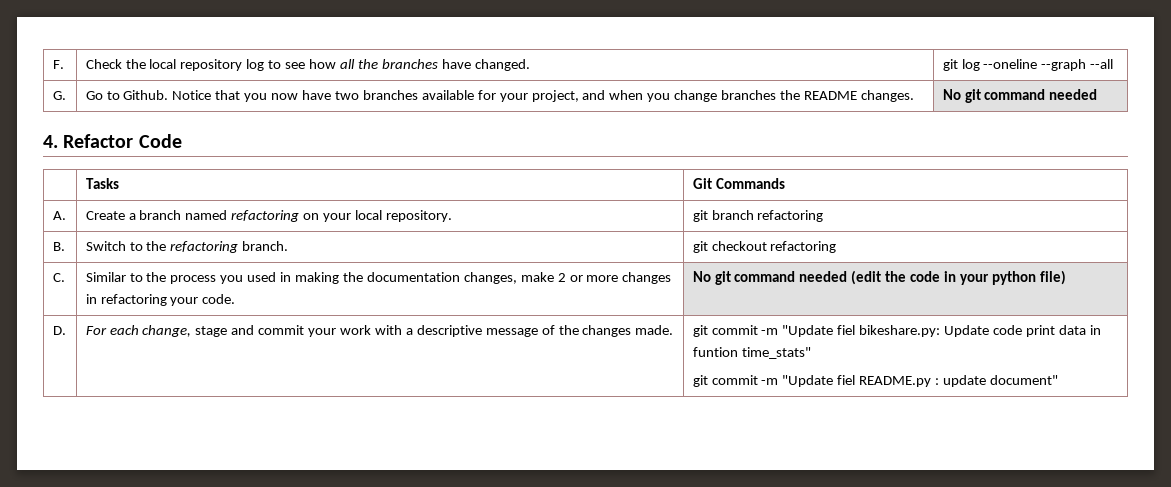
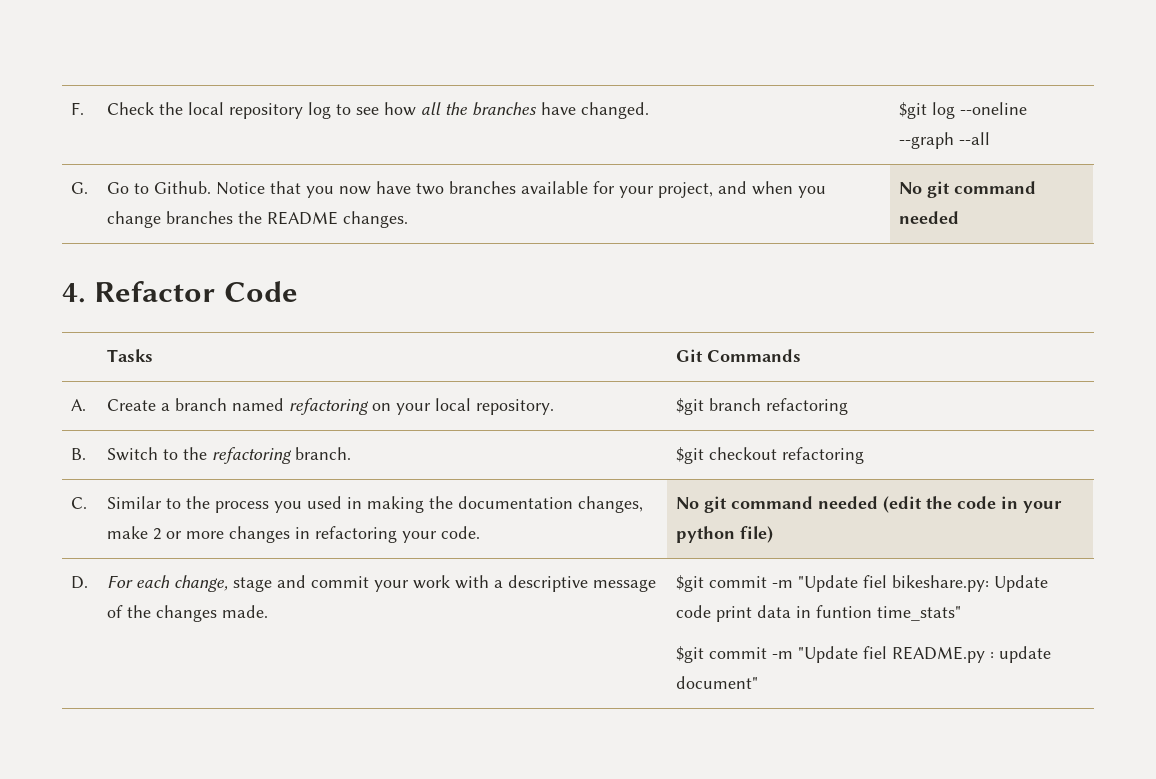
[942,59,958,71] git -> [899,102,928,119] $git
[692,210,708,222] git -> [676,398,705,415] $git
[692,241,708,253] git -> [676,447,705,464] $git
[692,325,708,337] git -> [676,575,705,592] $git
[692,375,708,387] git -> [676,646,705,663] $git

